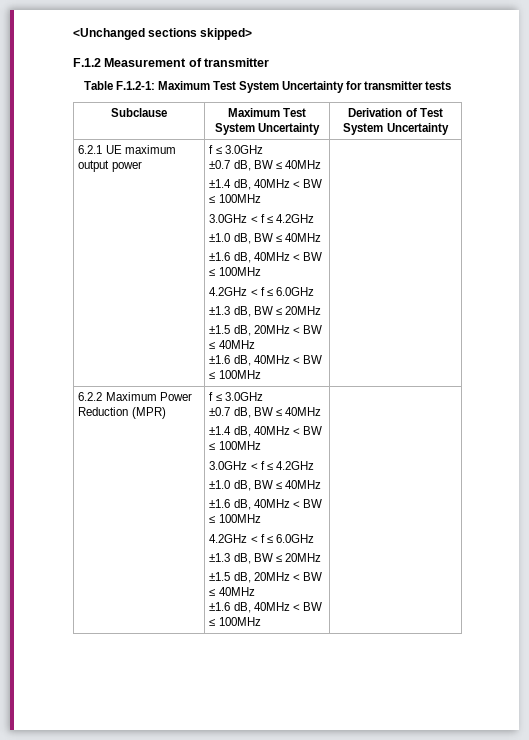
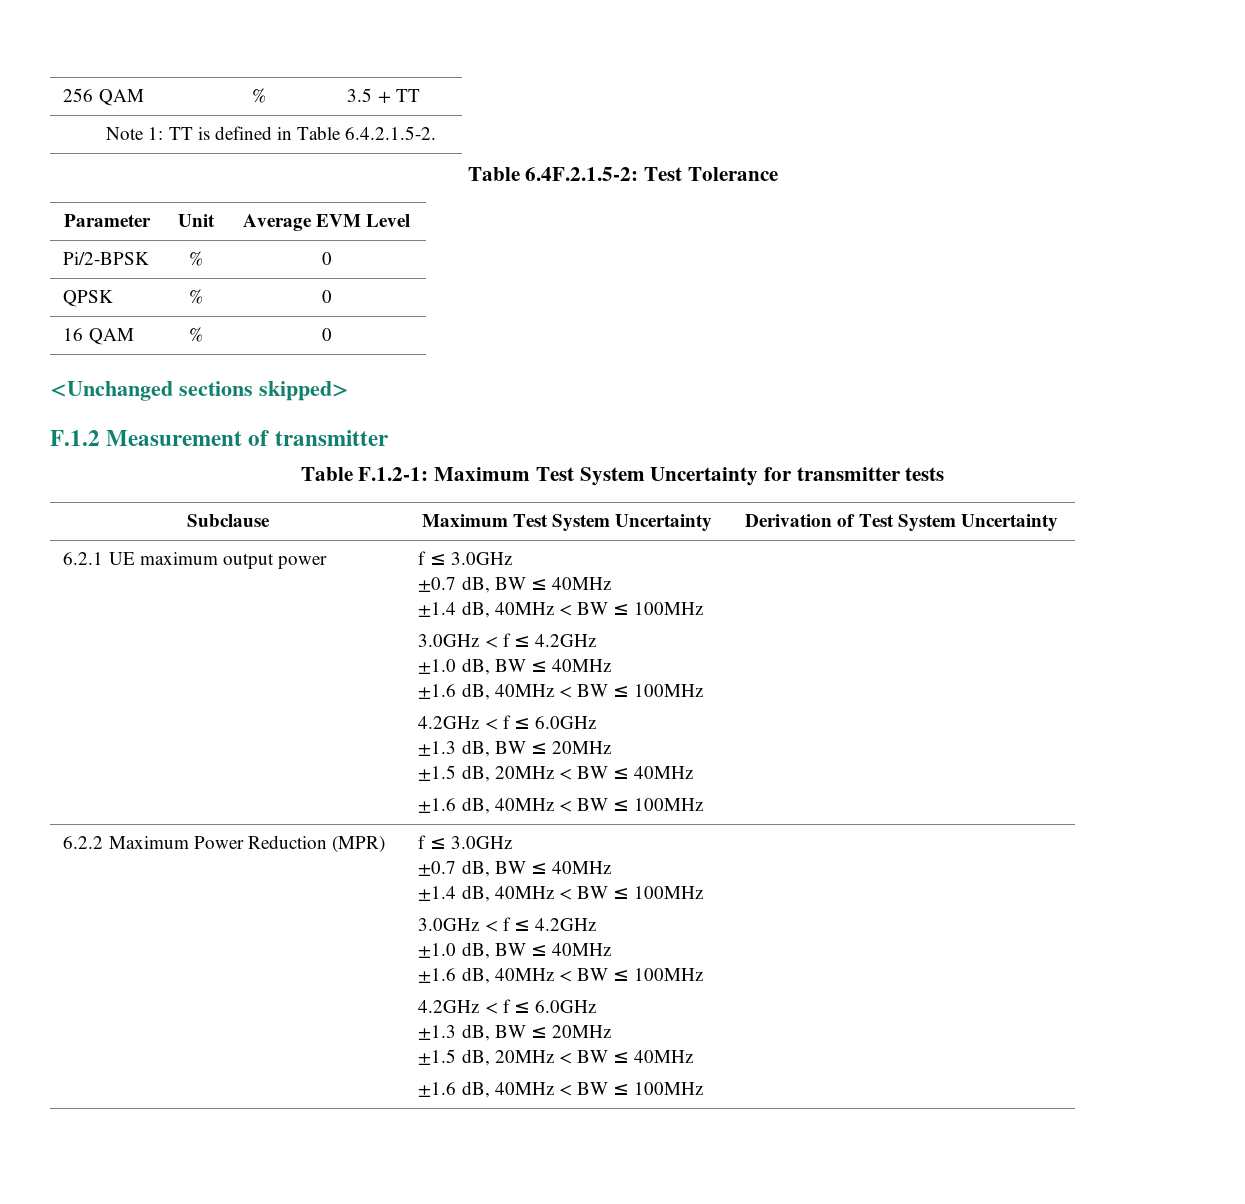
(73, 34) none -> [63,88,144,106] [251,88,266,103] [347,88,420,103] [106,126,437,140] [467,167,778,181] [64,214,151,227] [177,214,215,227] [242,214,411,231] [63,252,150,265] [188,251,203,266] [321,252,332,265] [63,290,114,307] [188,289,203,304] [321,290,332,303] [63,328,134,345] [188,327,203,342] [321,328,332,341] 256 QAM | % | 3.5 + TT // Note 1: TT is defined in Table 6.4.2.1.5-2. // Table 6.4F.2.1.5-2: Test Tolerance // Parameter | Unit | Average EVM Level // Pi/2-BPSK | % | 0 // QPSK | % | 0 // 16 QAM | % | 0 //

